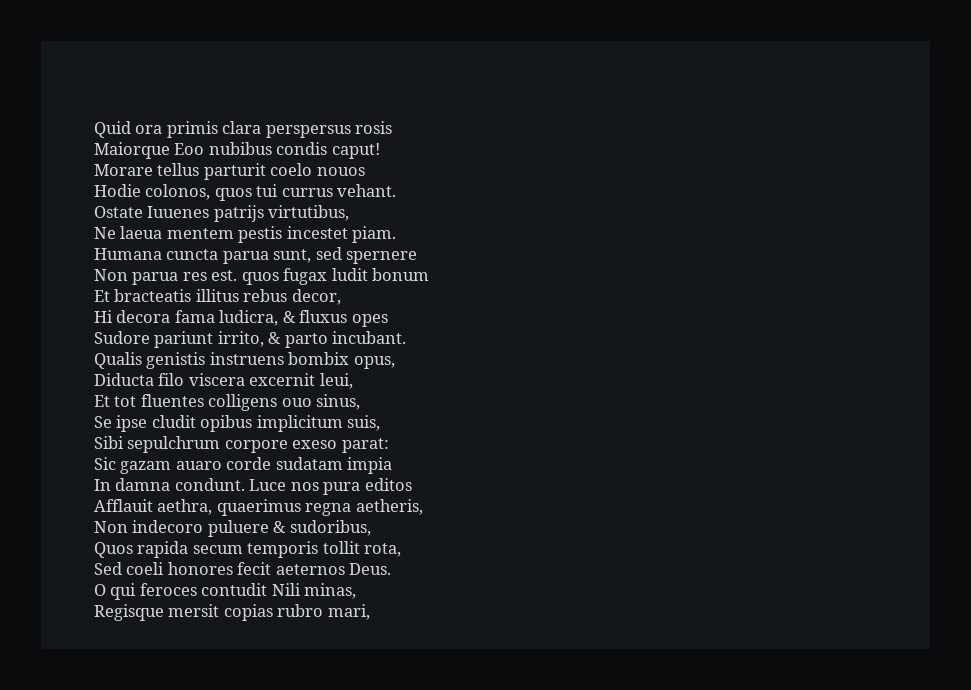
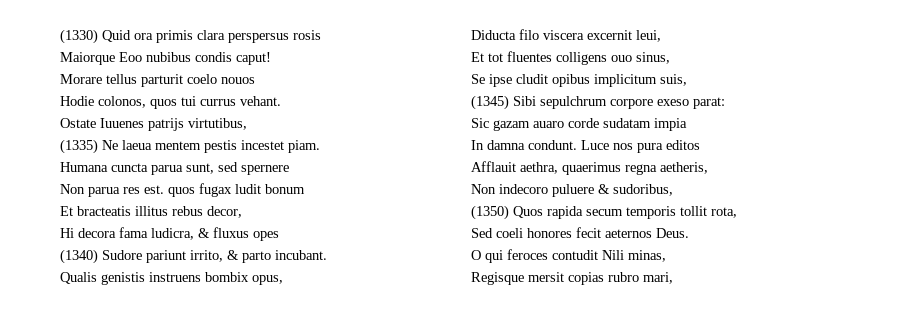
(94, 129) none -> [60,29,98,44] (1330)
(350, 213) none -> [60,139,98,154] (1335)
(388, 320) none -> [60,249,98,264] (1340)
(381, 423) none -> [471,95,509,110] (1345)
(371, 528) none -> [471,205,509,220] (1350)

